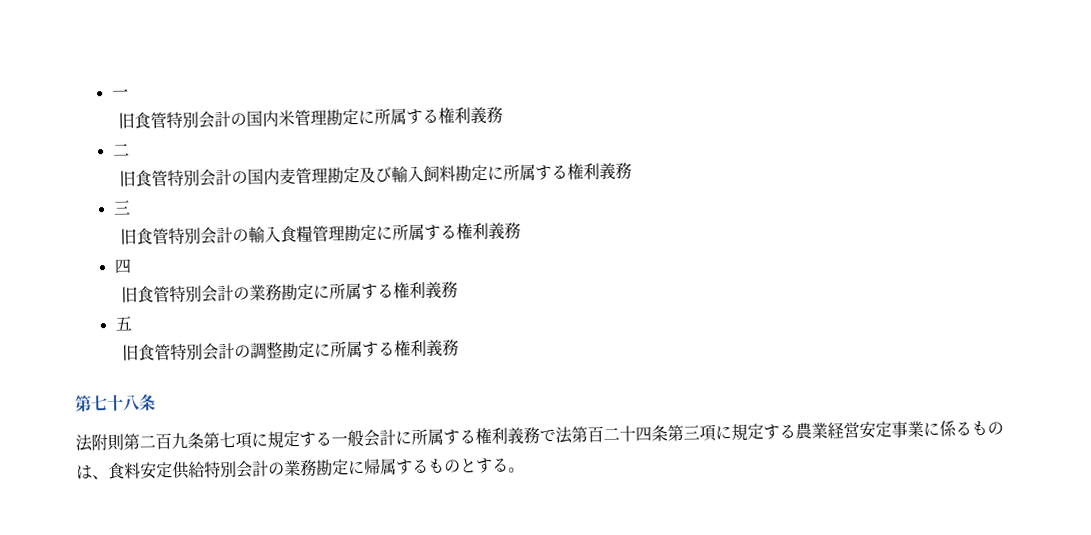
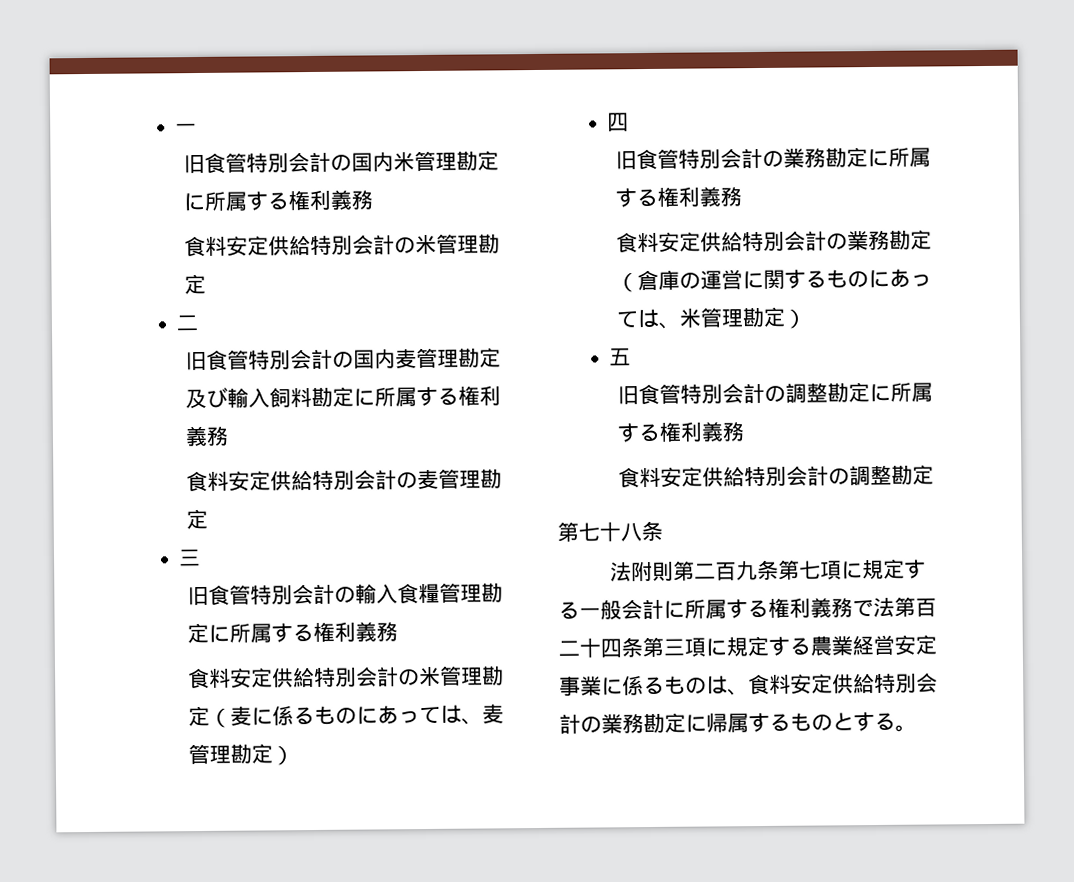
(504, 114) none -> [183,233,500,258] [183,273,206,295] // 食料安定供給特別会計の米管理勘定
(633, 170) none -> [185,468,502,493] [185,508,208,530] // 食料安定供給特別会計の麦管理勘定
(522, 230) none -> [187,665,504,690] [187,704,504,728] [187,743,294,766] // 食料安定供給特別会計の米管理勘定（麦に係るものにあっては、麦管理勘定）
(459, 289) none -> [615,229,932,254] [615,268,932,293] [615,306,807,329] // 食料安定供給特別会計の業務勘定（倉庫の運営に関するものにあっては、米管理勘定）
(460, 347) none -> [617,464,934,489] // 食料安定供給特別会計の調整勘定

